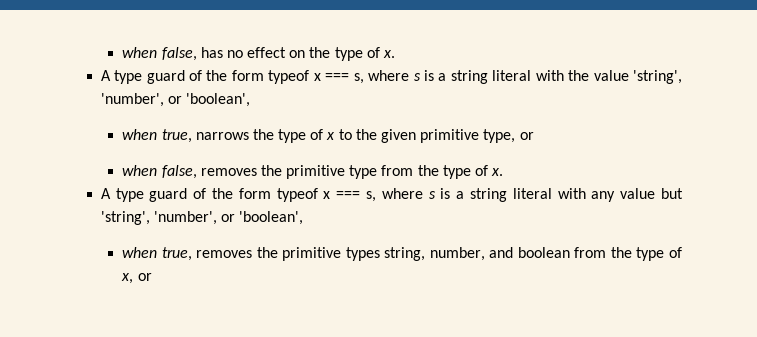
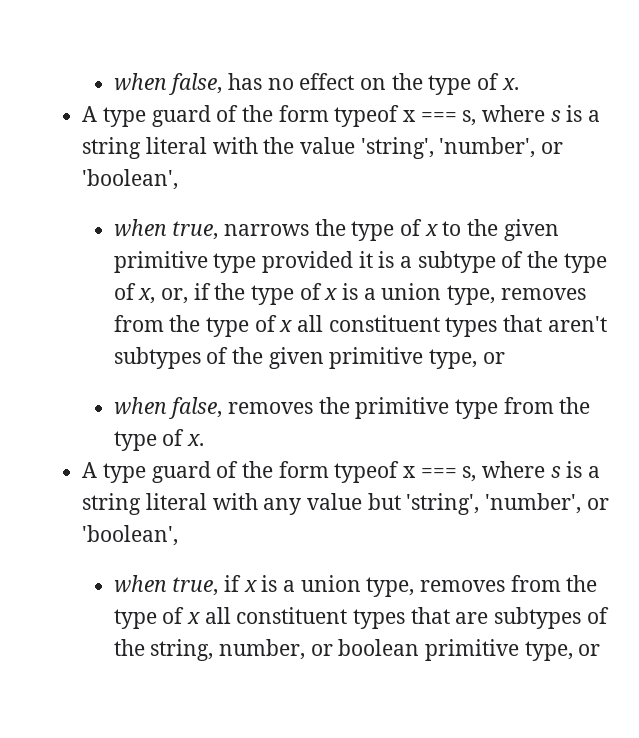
(480, 136) none -> [213,251,607,273] [113,283,586,305] [113,315,607,337] [113,347,424,369] type provided it is a subtype of the type of x, or, if the type of x is a union type, removes from the type of x all constituent types that aren't subtypes of the given primitive
[196,247,682,261] [121,273,134,284] removes the primitive types string, number, and boolean from the type of x, -> [223,575,598,597] [113,607,609,629] [113,639,573,661] if x is a union type, removes from the type of x all constituent types that are subtypes of the string, number, or boolean primitive type,

